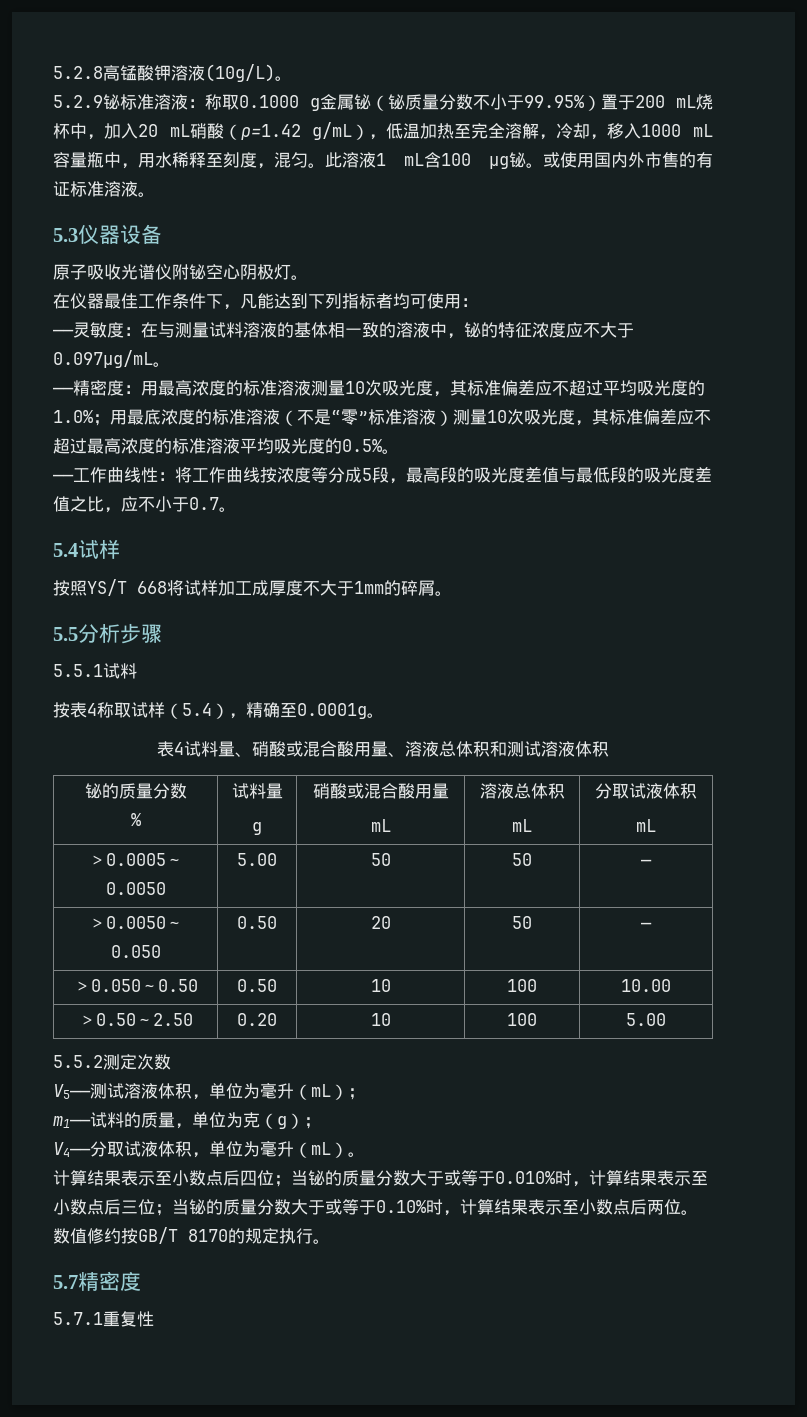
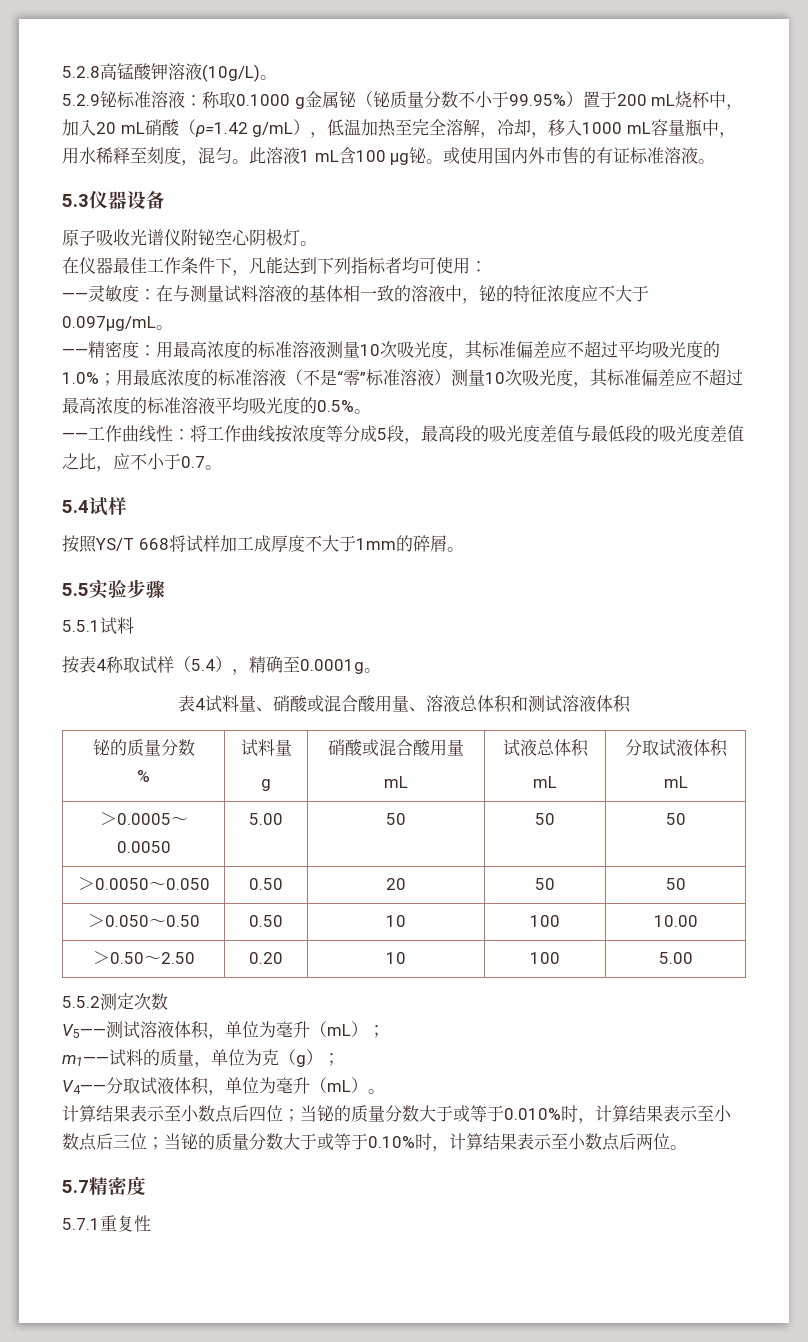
[78,624,120,643] 分析 -> [89,580,127,599] 实验
[479,783,497,799] 溶 -> [502,739,520,757] 试
[641,859,652,866] — -> [665,813,686,825] 50
[641,922,652,929] — -> [665,878,686,890] 50
[53,1227,330,1244] 数值修约按GB/T 8170的规定执行。 -> (687, 1147) none

